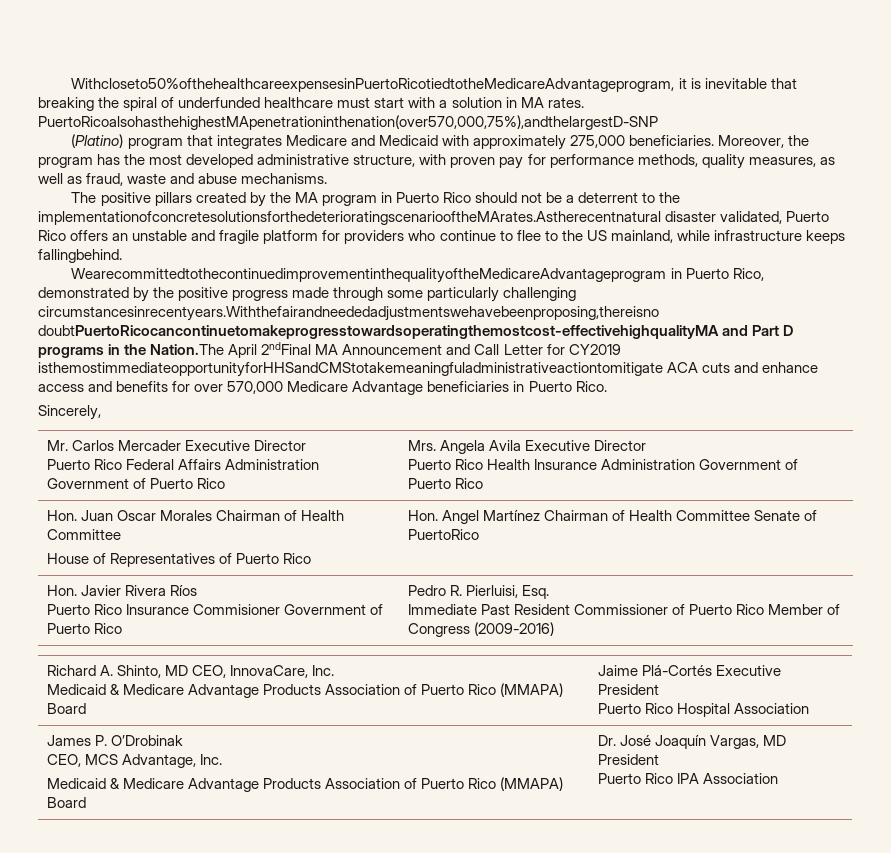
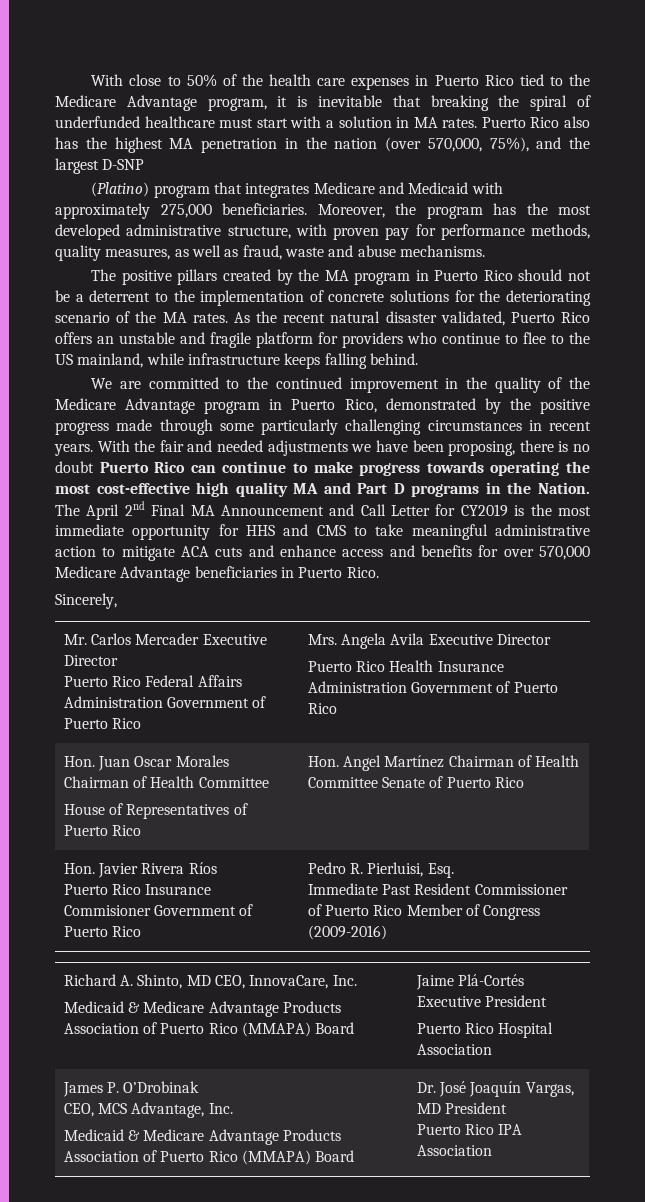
[71,78,675,92] Withcloseto50%ofthehealthcareexpensesinPuertoRicotiedtotheMedicareAdvantageprogram, -> [91,74,590,90] [55,95,267,111] With close to 50% of the health care expenses in Puerto Rico tied to the Medicare Advantage program,
[38,115,658,130] PuertoRicoalsohasthehighestMApenetrationinthenation(over570,000,75%),andthelargestD-SNP -> [481,116,590,128] [55,137,590,153] [55,158,145,174] Puerto Rico also has the highest MA penetration in the nation (over 570,000, 75%), and the largest D-SNP
[38,211,661,225] implementationofconcretesolutionsforthedeterioratingscenariooftheMArates.Astherecentnatural -> [200,290,591,306] [55,311,381,323] implementation of concrete solutions for the deteriorating scenario of the MA rates. As the recent natural
[38,249,122,263] [71,268,667,283] fallingbehind. // WearecommittedtothecontinuedimprovementinthequalityoftheMedicareAdvantageprogram -> [324,353,418,369] [91,377,591,393] [55,398,261,414] falling behind. // We are committed to the continued improvement in the quality of the Medicare Advantage program
[38,306,659,321] [38,325,719,339] circumstancesinrecentyears.Withthefairandneededadjustmentswehavebeenproposing,thereisno doubtPuertoRicocancontinuetomakeprogresstowardsoperatingthemostcost-effectivehighqualityMA -> [427,420,591,431] [54,440,591,456] [55,461,591,476] [55,482,319,497] circumstances in recent years. With the fair and needed adjustments we have been proposing, there is no doubt Puerto Rico can continue to make progress towards operating the most cost-effective high quality MA
[150,342,312,358] Nation.The April 2ndFinal -> [538,482,591,494] [55,501,186,520] Nation. The April 2nd Final
[38,362,663,377] isthemostimmediateopportunityforHHSandCMStotakemeaningfuladministrativeactiontomitigate -> [514,504,591,516] [55,524,590,540] [55,546,175,561] is the most immediate opportunity for HHS and CMS to take meaningful administrative action to mitigate
[407,529,479,540] PuertoRico -> [446,777,525,788] Puerto Rico

